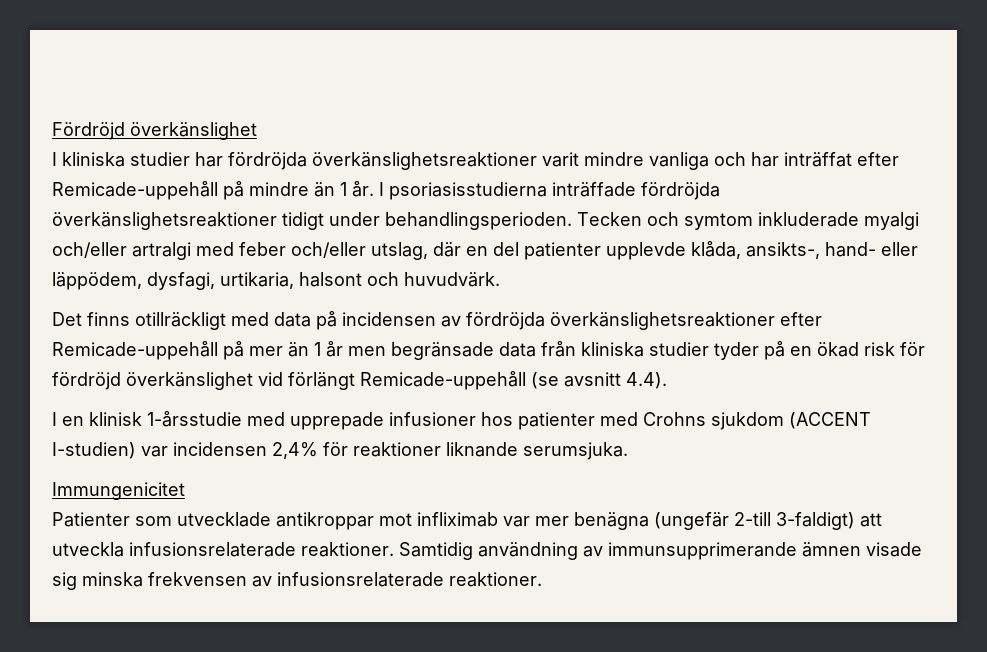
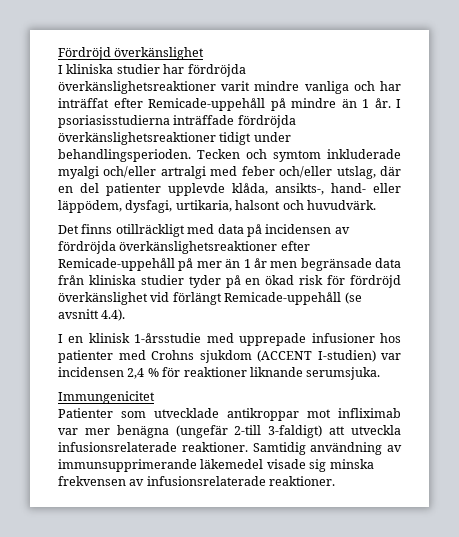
[272,442,318,459] 2,4% -> [127,368,159,379] 2,4 %
[802,542,861,557] ämnen -> [200,459,264,469] läkemedel

